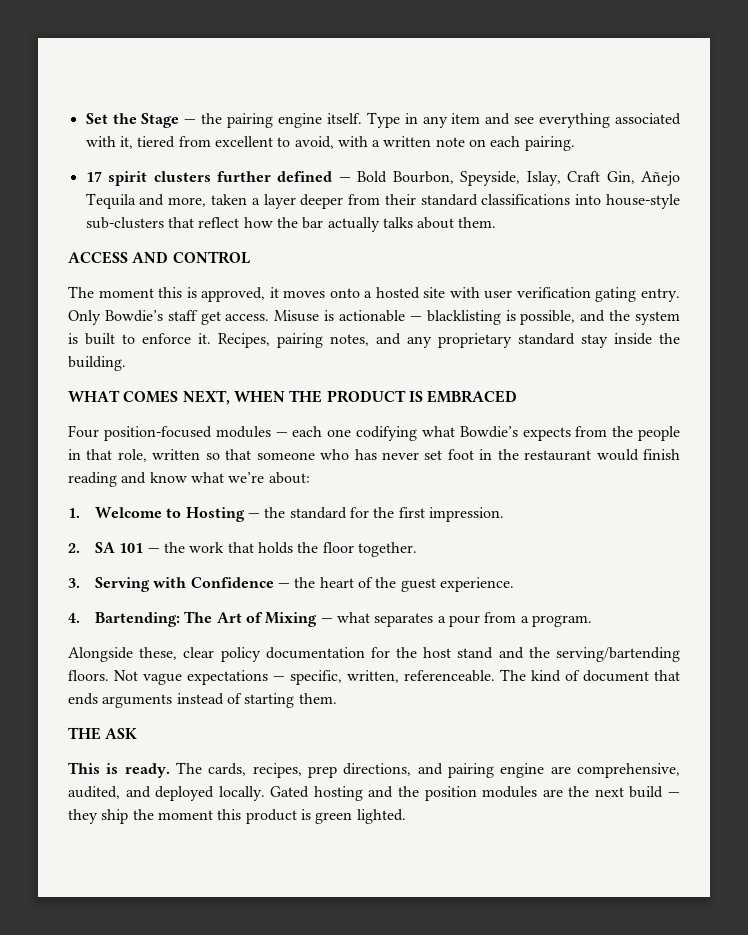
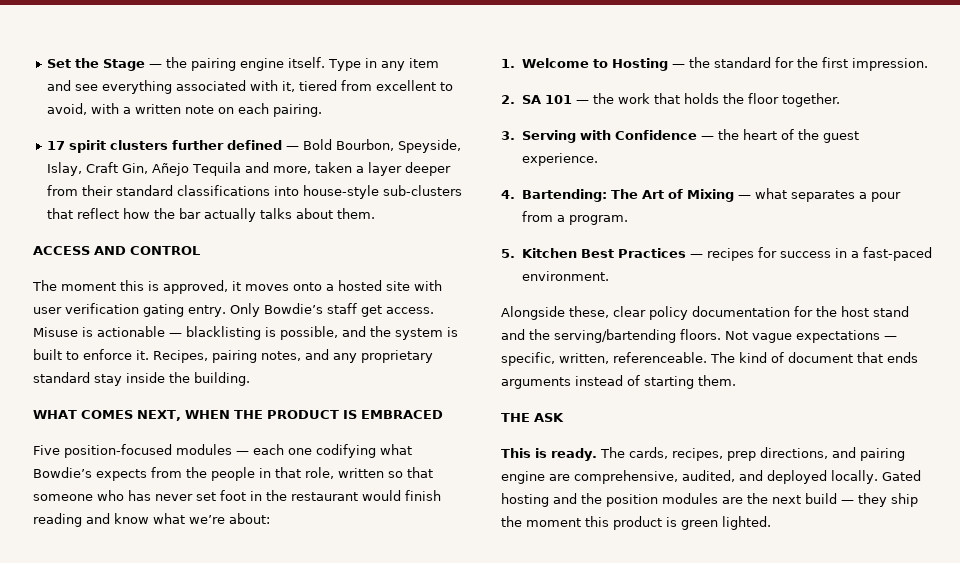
[68,425,99,438] Four -> [33,445,60,455] Five
(592, 621) none -> [501,247,932,261] [521,271,609,281] // 5. Kitchen Best Practices — recipes for success in a fast-paced environment.

